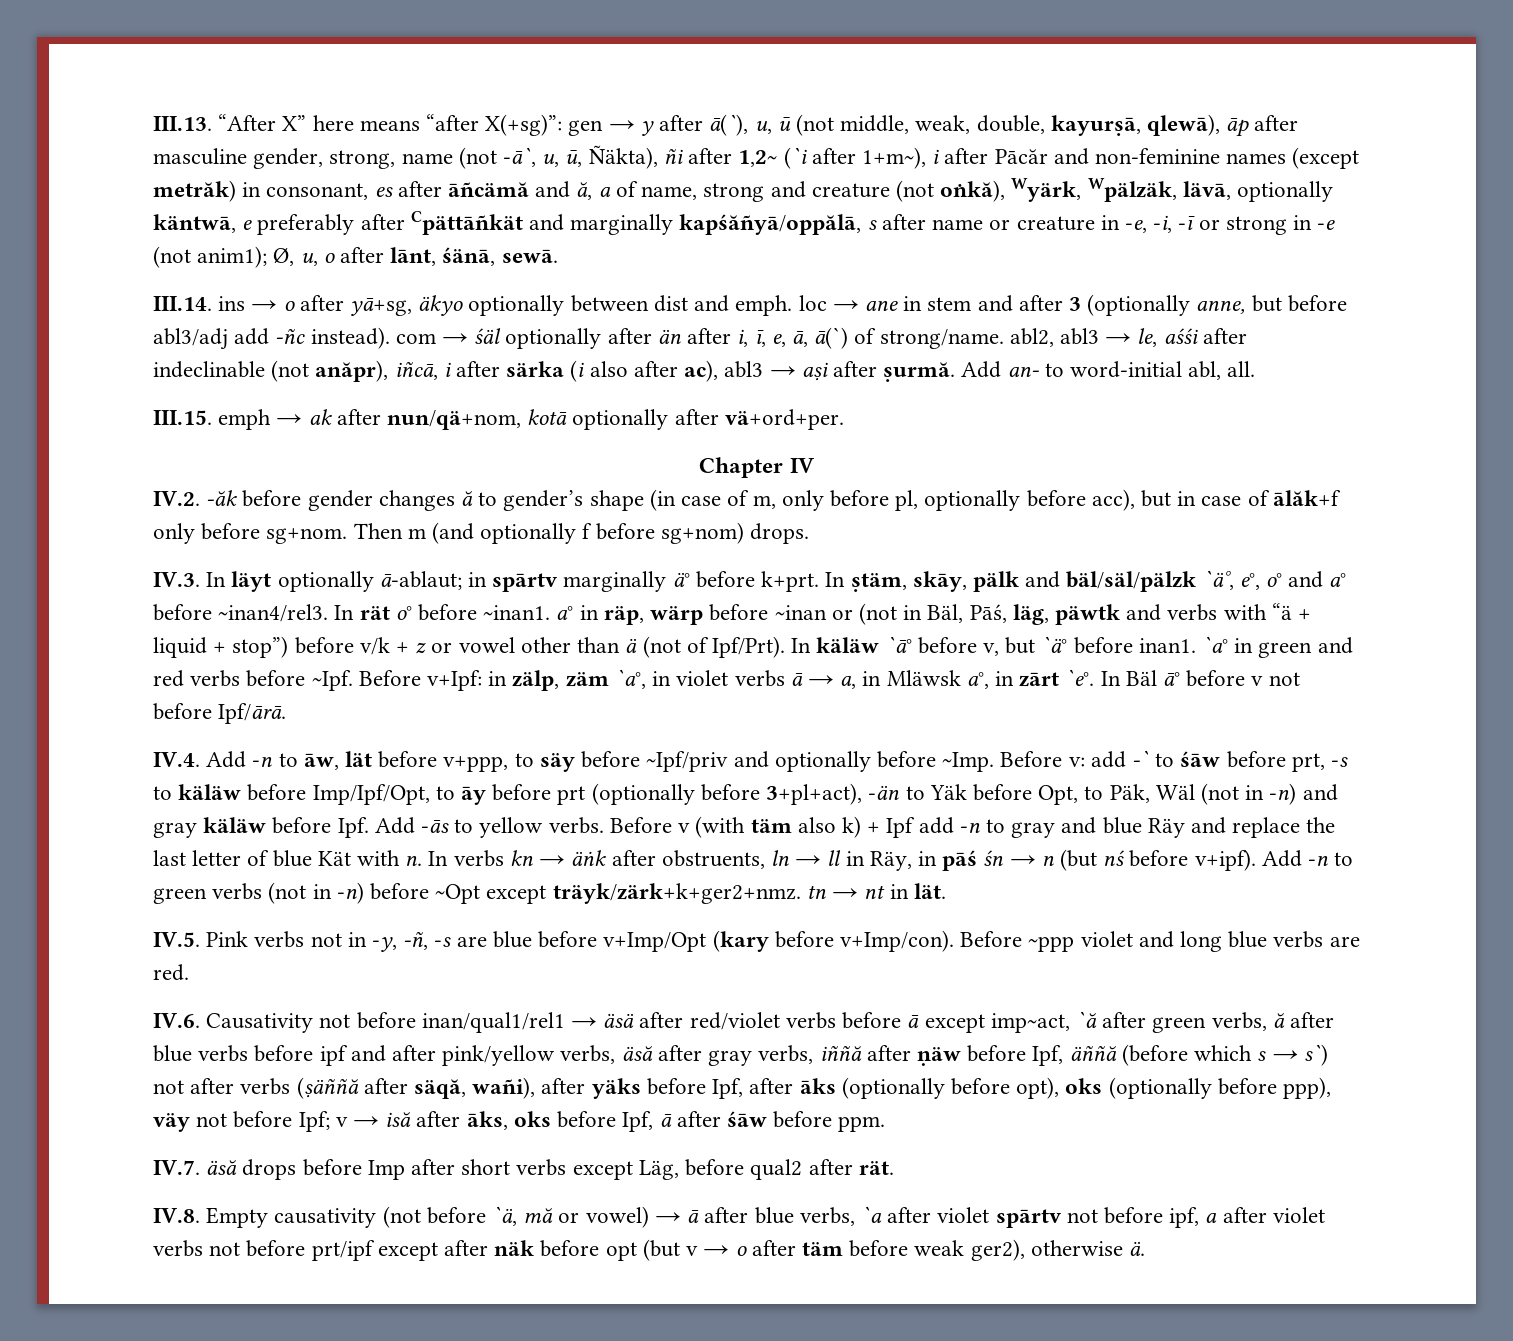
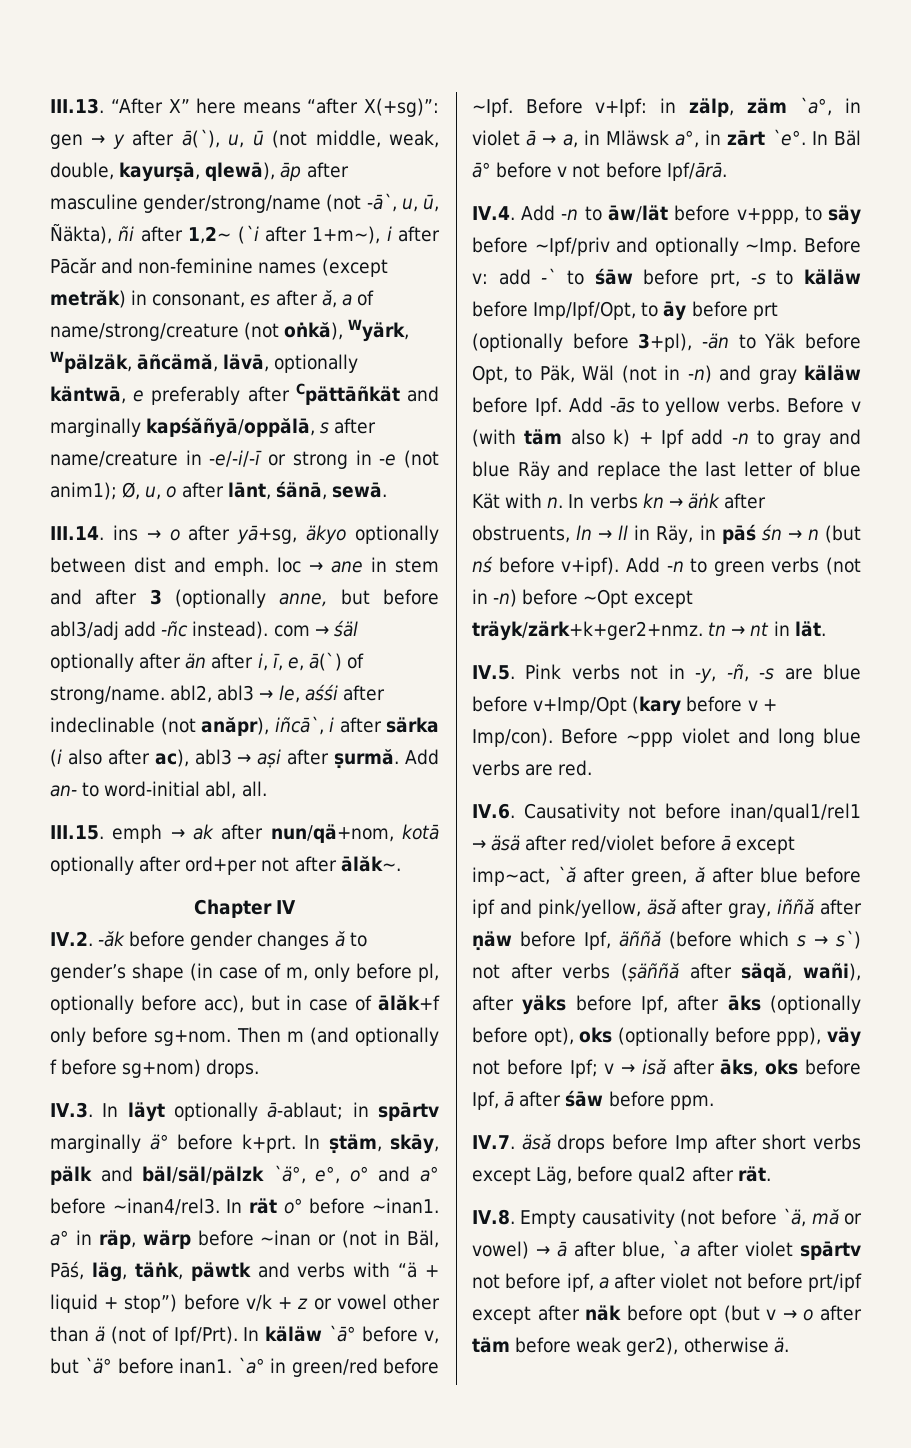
[253,148,453,169] gender, strong, name -> [143,194,322,213] gender/strong/name
[448,181,571,198] āñcämă and -> (318, 298) none
[641,181,890,202] name, strong and creature -> [50,323,239,341] name/strong/creature
(1177, 190) none -> [137,354,219,372] āñcämă,
[932,215,1196,233] name or creature in -e, -i, -ī -> [50,450,263,467] name/creature in -e/-i/-ī
[791,331,808,347] ā, -> (304, 664) none
[394,361,438,380] iñcā, -> [274,716,324,735] iñcā`,
[724,409,844,430] vä+ord+per. -> [185,856,401,875] ord+per not after ālăk~.
(1049, 614) none -> [134,1262,183,1280] täṅk,
[1258,637,1353,658] [153,670,241,687] green and red verbs -> [291,1358,378,1377] green/red
[734,670,785,687] verbs -> (520, 138) none
[303,751,373,770] āw, lät -> [607,205,668,222] āw/lät
[876,751,936,768] before -> (739, 246) none
[766,783,863,805] 3+pl+act), -> [638,333,693,352] 3+pl),
[839,930,954,952] v+Imp/con). -> [747,699,777,711] [472,728,553,747] v + Imp/con).
[785,1012,836,1029] verbs -> (655, 843) none
[1152,1012,1267,1033] green verbs, -> [631,871,688,886] green,
[198,1045,249,1062] verbs -> (798, 875) none
[392,1045,814,1066] after pink/yellow verbs, äsă after gray verbs, -> [537,899,772,918] pink/yellow, äsă after gray,
[754,1207,855,1226] blue verbs, -> [621,1241,665,1259] blue,
[153,1240,203,1257] verbs -> (709, 1281) none

